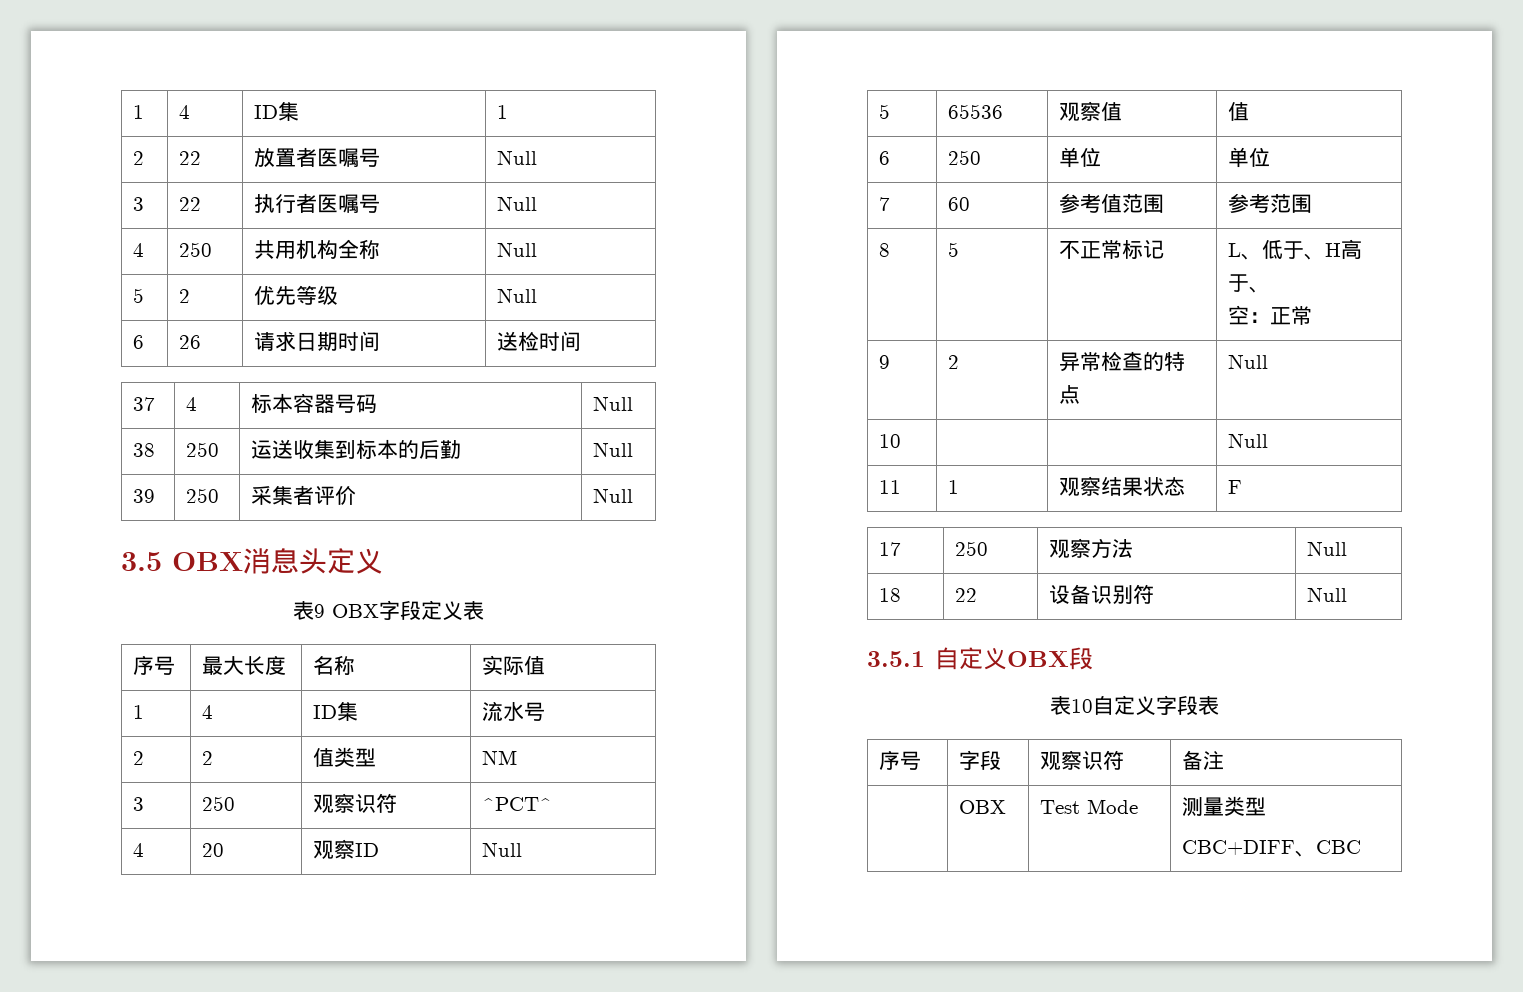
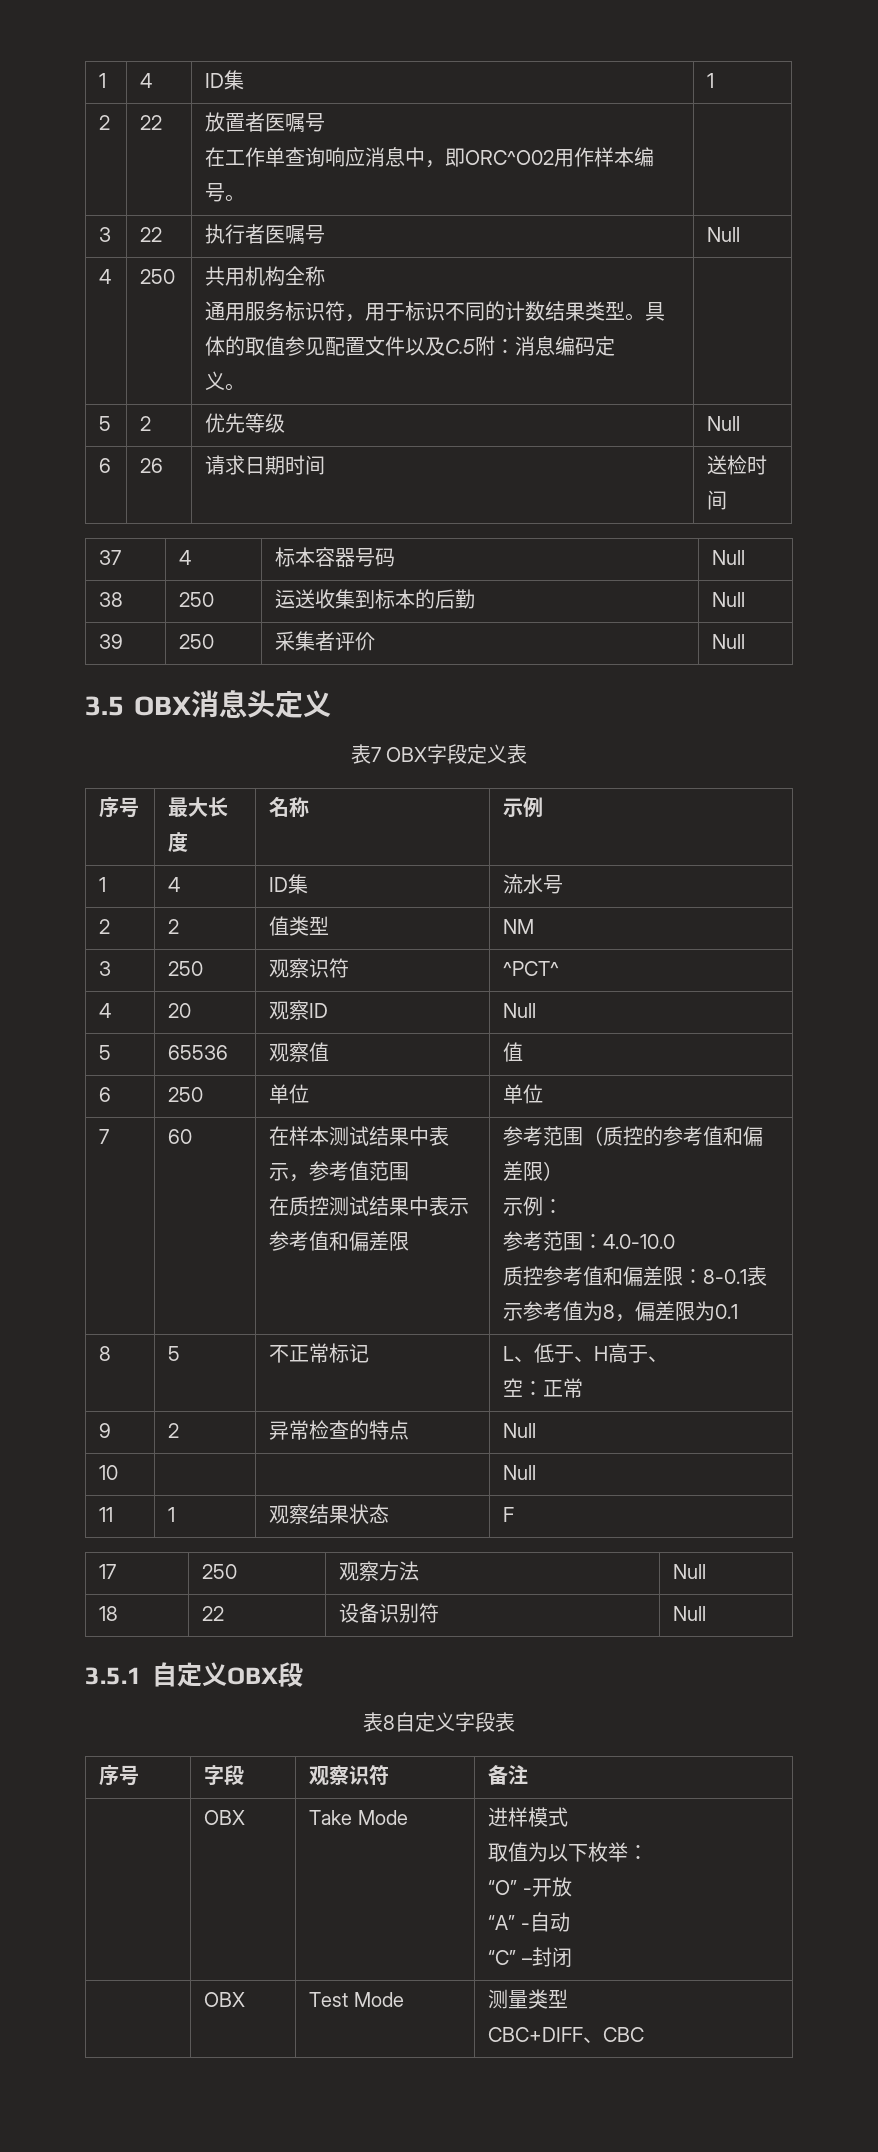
[496,150,537,165] | Null -> [205,147,655,168] [205,183,246,202] // 在工作单查询响应消息中，即ORC^O02用作样本编号。 |
[496,242,537,257] | Null -> [205,301,666,322] [205,336,616,356] [205,371,246,391] // 通用服务标识符，用于标识不同的计数结果类型。具体的取值参见配置文件以及C.5附：消息编码定 // 义。 |
[314,604,325,618] 9 -> [370,747,381,762] 7
[481,655,545,675] 实际值 -> [503,797,544,817] 示例
[1058,193,1164,213] [1227,193,1312,213] 参考值范围 | 参考范围 -> [269,1126,450,1146] [269,1161,410,1182] [269,1196,470,1216] [269,1231,410,1252] [503,1126,764,1147] [503,1161,564,1181] [503,1196,564,1216] [503,1231,676,1251] [503,1266,768,1287] [503,1301,739,1322] 在样本测试结果中表示，参考值范围 // 在质控测试结果中表示参考值和偏差限 | 参考范围（质控的参考值和偏差限） // 示例： // 参考范围：4.0-10.0 // 质控参考值和偏差限：8-0.1表示参考值为8，偏差限为0.1
[1071,699,1093,713] 10 -> [383,1715,395,1730] 8
(1224, 760) none -> [204,1810,246,1825] [309,1810,408,1825] [488,1807,569,1827] [488,1842,649,1862] [488,1877,572,1897] [488,1912,570,1932] [488,1947,572,1968] // | OBX | Take Mode | 进样模式 // 取值为以下枚举： // “O” -开放 // “A” -自动 // “C” –封闭

